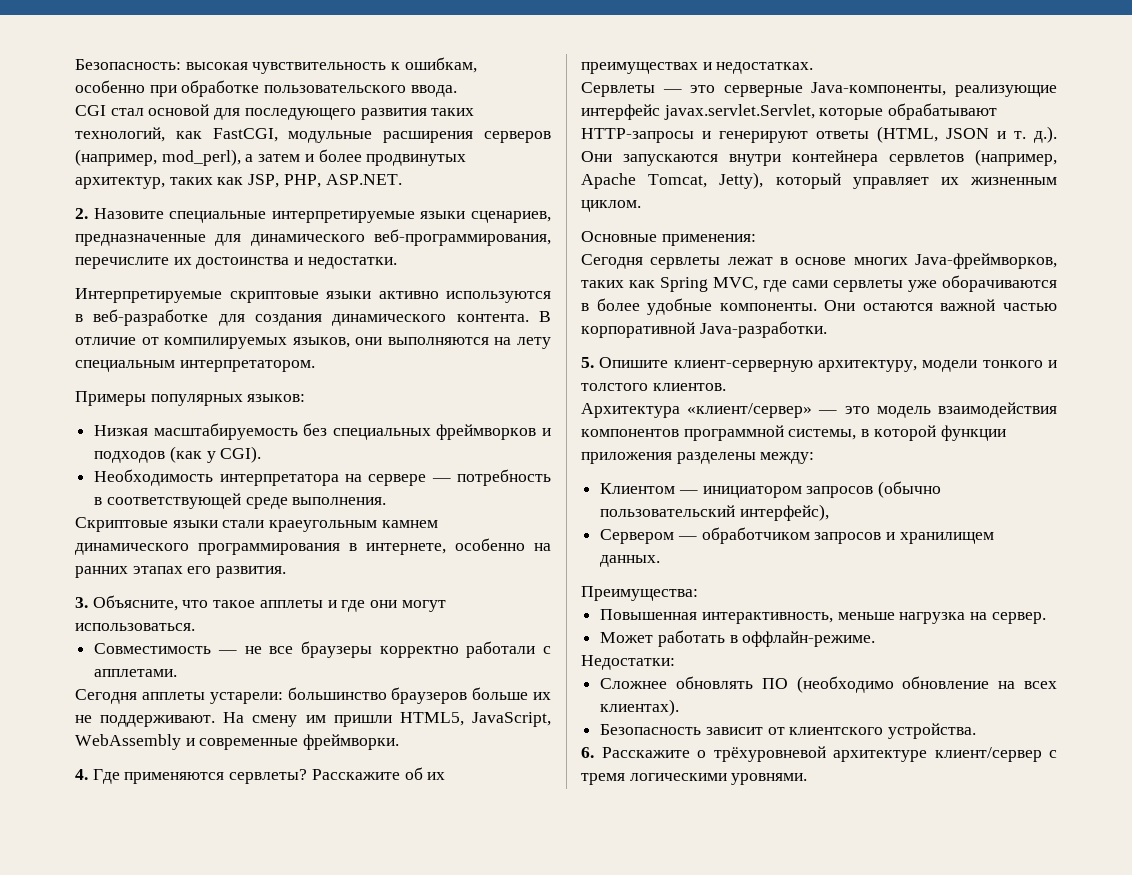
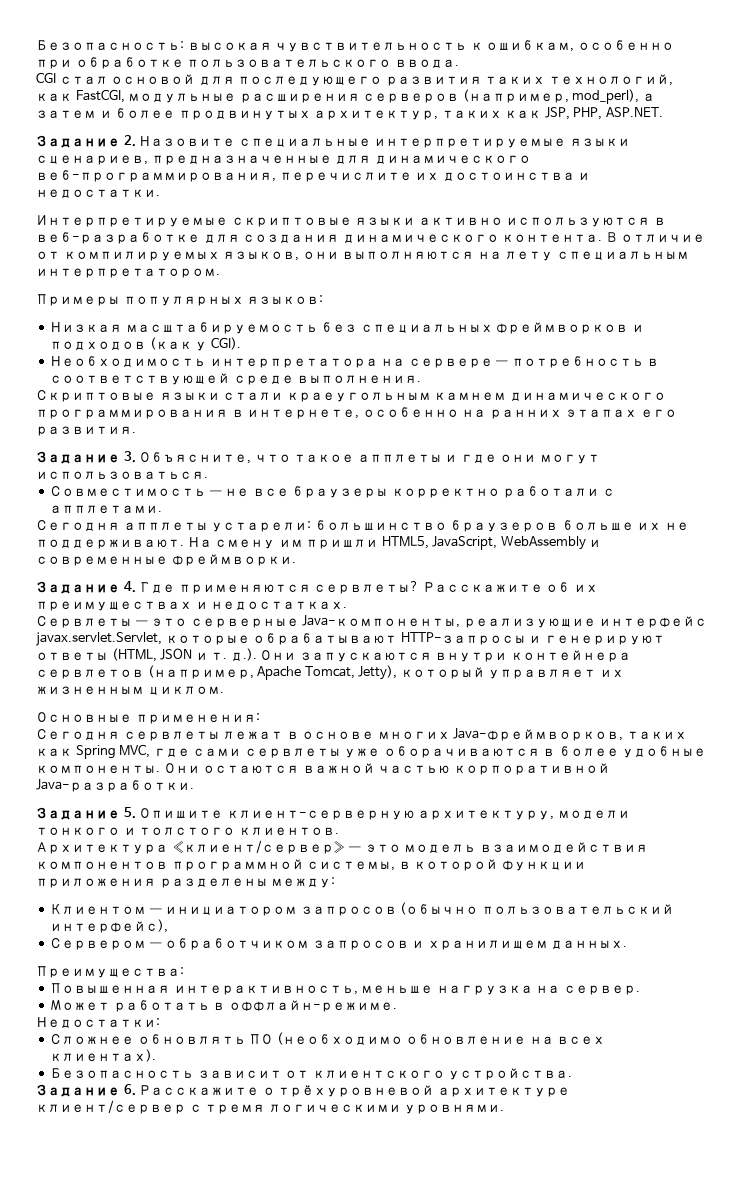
(402, 179) none -> [36,135,120,148] Задание
(287, 572) none -> [36,451,120,464] Задание
(400, 742) none -> [36,581,120,594] Задание
(827, 329) none -> [36,807,120,820] Задание
(977, 731) none -> [36,1084,120,1097] Задание

